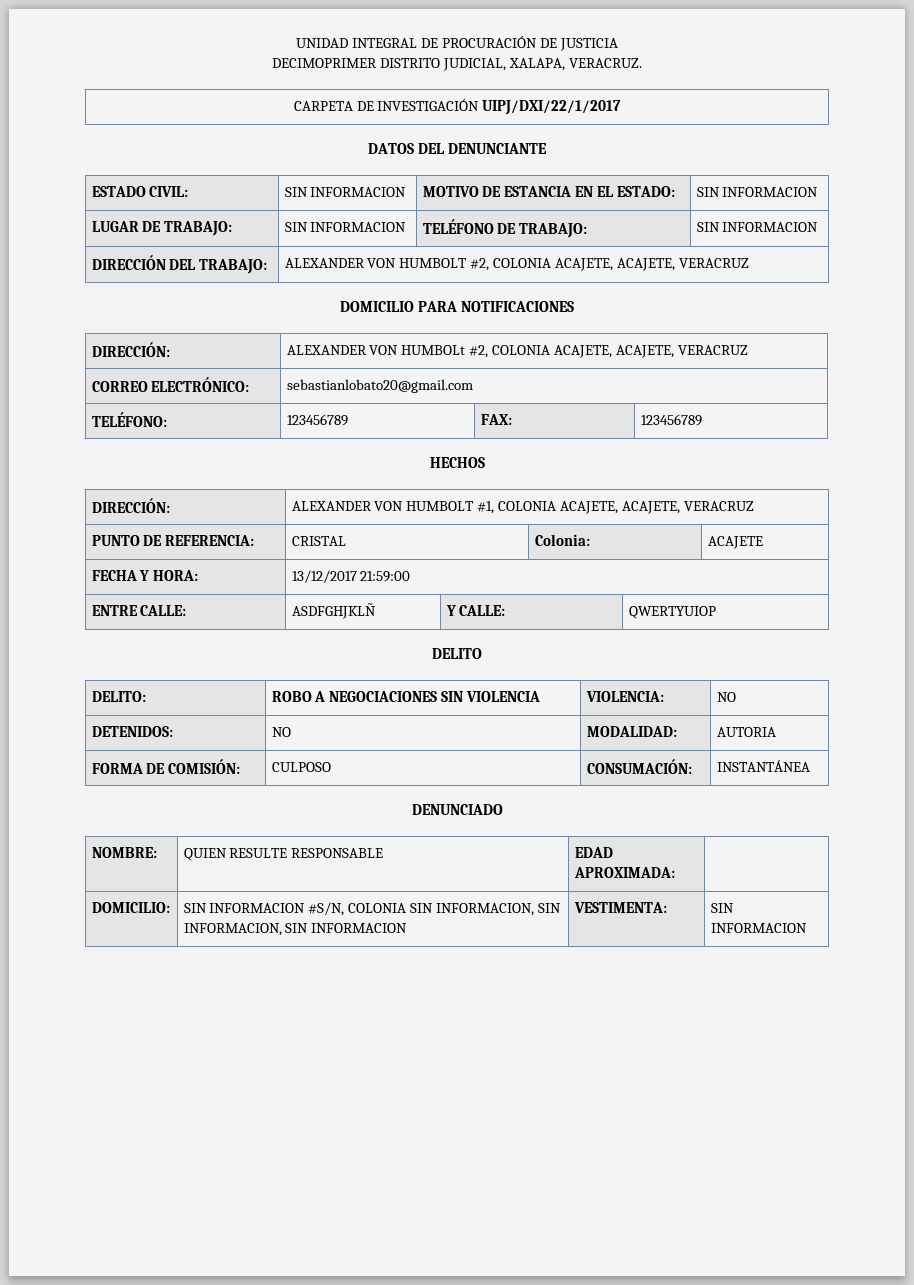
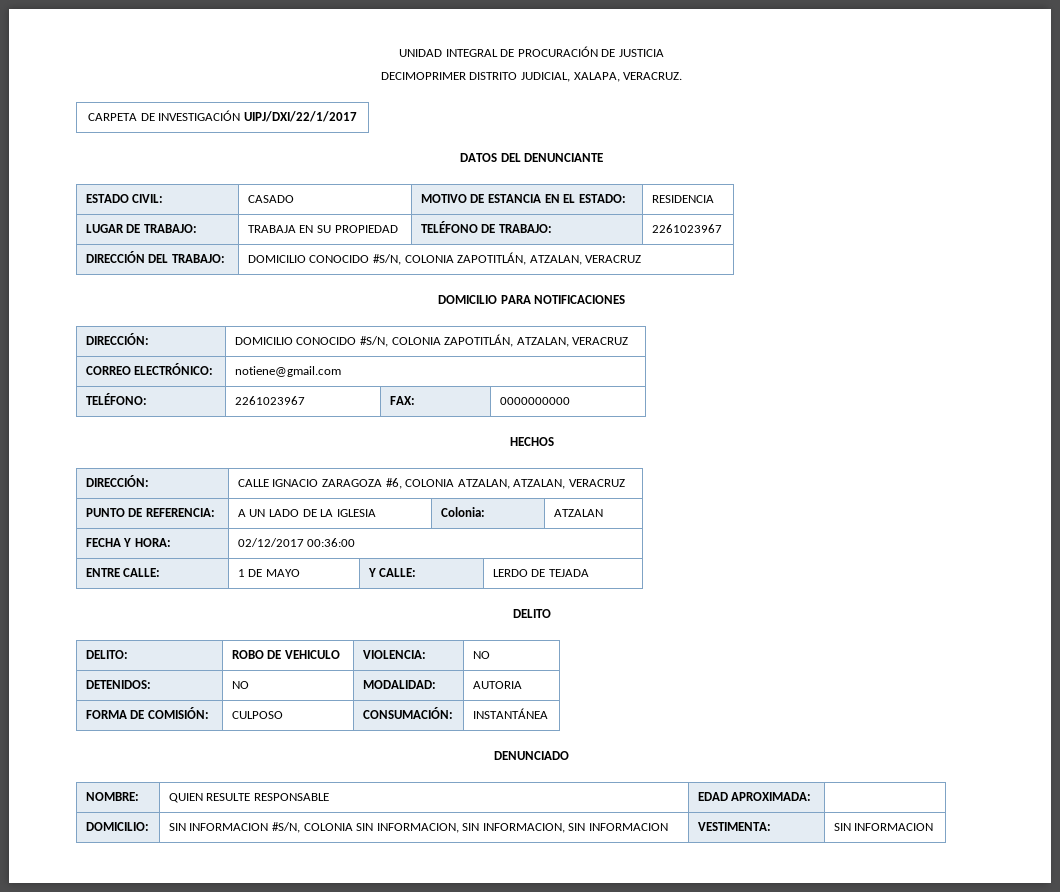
[284,187,407,197] SIN INFORMACION -> [247,195,294,203] CASADO
[696,187,819,197] SIN INFORMACION -> [651,195,714,203] RESIDENCIA
[284,222,407,232] SIN INFORMACION -> [247,225,398,233] TRABAJA EN SU PROPIEDAD
[696,222,819,232] SIN INFORMACION -> [651,224,722,233] 2261023967
[284,258,675,271] ALEXANDER VON HUMBOLT #2, COLONIA ACAJETE, ACAJETE, -> [247,252,582,265] DOMICILIO CONOCIDO #S/N, COLONIA ZAPOTITLÁN, ATZALAN,
[286,345,674,358] ALEXANDER VON HUMBOLt #2, COLONIA ACAJETE, ACAJETE, -> [234,334,569,347] DOMICILIO CONOCIDO #S/N, COLONIA ZAPOTITLÁN, ATZALAN,
[286,379,473,393] sebastianlobato20@gmail.com -> [234,366,341,377] notiene@gmail.com
[286,414,348,426] 123456789 -> [234,396,305,405] 2261023967
[640,414,702,426] 123456789 -> [499,397,570,405] 0000000000
[291,501,754,514] [91,535,255,546] [291,536,346,546] ALEXANDER VON HUMBOLT #1, COLONIA ACAJETE, ACAJETE, VERACRUZ // PUNTO DE REFERENCIA: | CRISTAL -> [237,478,625,489] [85,508,215,517] [237,509,376,517] CALLE IGNACIO ZARAGOZA #6, COLONIA ATZALAN, ATZALAN, VERACRUZ // PUNTO DE REFERENCIA: | A UN LADO DE LA IGLESIA
[707,536,763,549] ACAJETE -> [553,509,603,517] ATZALAN
[291,570,411,583] 13/12/2017 21:59:00 -> [237,538,356,547] 02/12/2017 00:36:00
[291,603,376,619] ASDFGHJKLÑ -> [237,569,300,577] 1 DE MAYO
[628,606,716,619] QWERTYUIOP -> [492,569,589,577] LERDO DE TEJADA
[314,691,541,702] A NEGOCIACIONES SIN VIOLENCIA -> [267,650,340,659] DE VEHICULO

